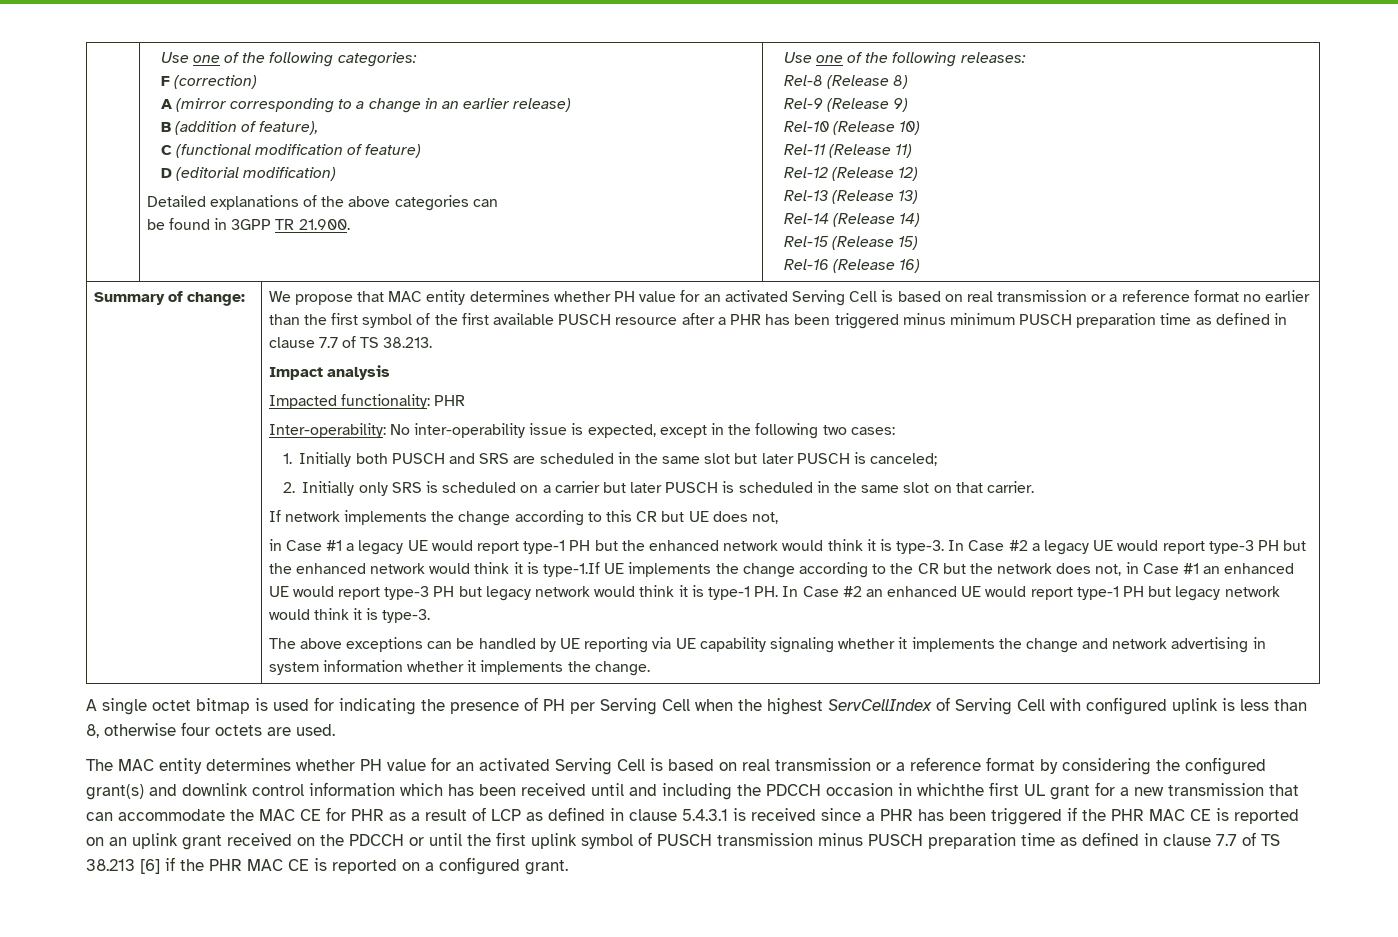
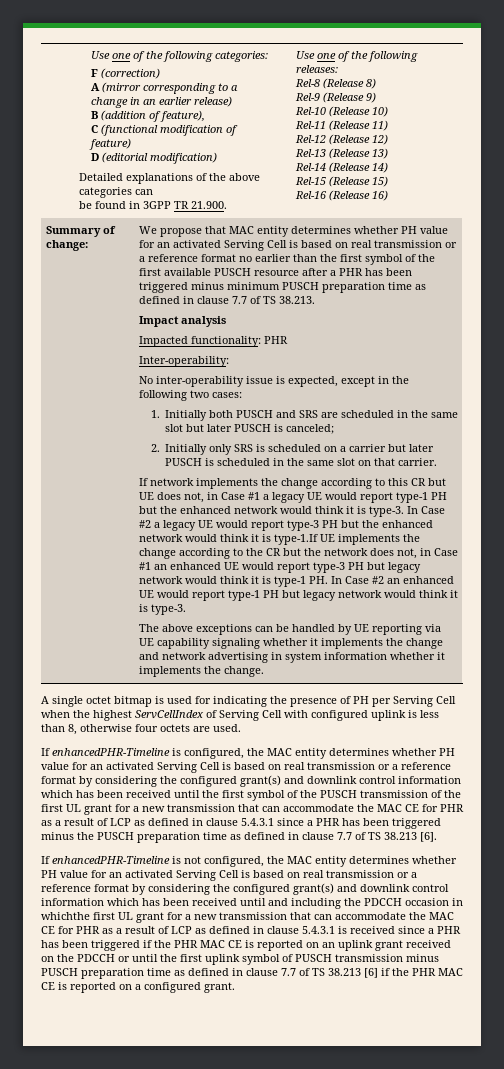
(386, 430) none -> (229, 361) //
(778, 518) // -> (204, 497) none
[86,759,113,771] The -> [41,748,455,759] [41,762,451,773] [41,775,461,787] [41,790,461,801] [41,804,464,815] [41,818,441,829] [41,832,437,843] [41,856,284,867] If enhancedPHR-Timeline is configured, the MAC entity determines whether PH value for an activated Serving Cell is based on real transmission or a reference format by considering the configured grant(s) and downlink control information which has been received until the first symbol of the PUSCH transmission of the first UL grant for a new transmission that can accommodate the MAC CE for PHR as a result of LCP as defined in clause 5.4.3.1 since a PHR has been triggered minus the PUSCH preparation time as defined in clause 7.7 of TS 38.213 [6]. // If enhancedPHR-Timeline is not configured, the

